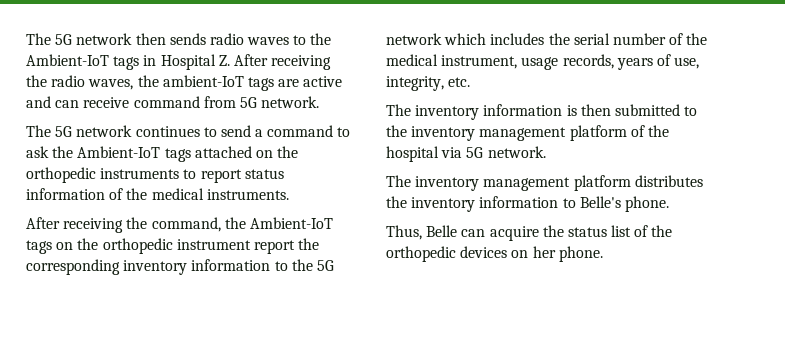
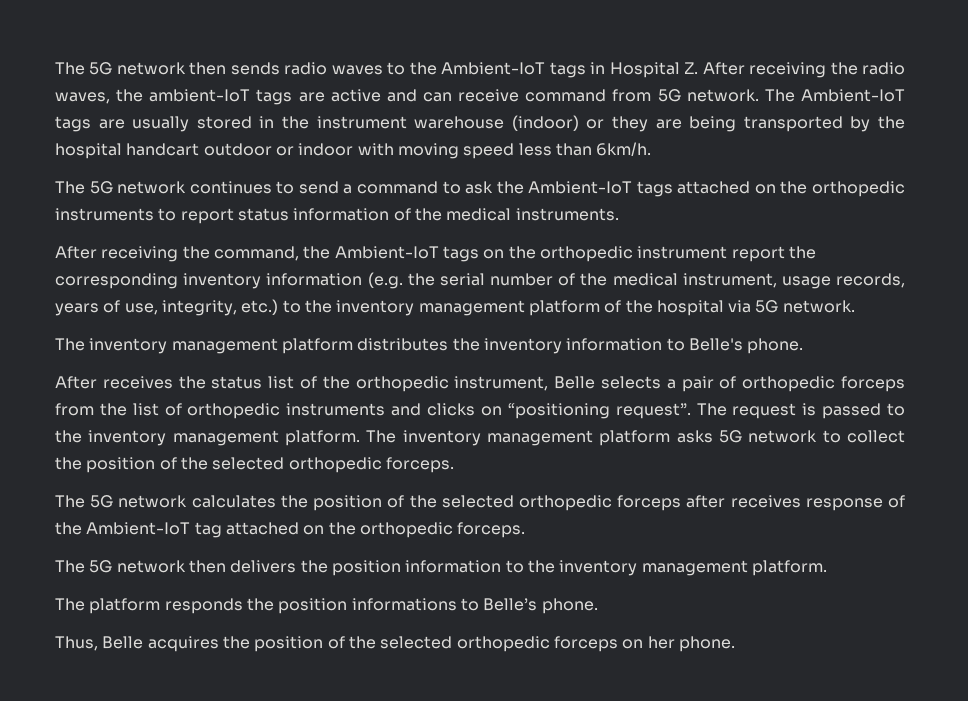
(320, 102) none -> [764,89,905,102] [55,115,906,132] [55,142,652,159] The Ambient-IoT tags are usually stored in the instrument warehouse (indoor) or they are being transported by the hospital handcart outdoor or indoor with moving speed less than 6km/h.
[274,259,334,271] [386,33,545,45] to the 5G network which includes -> [367,272,403,289] (e.g.
[448,77,471,87] [386,104,680,120] etc. // The inventory information is then submitted -> [241,299,279,315] etc.)
[386,225,539,241] Thus, Belle can acquire -> [55,376,173,389] After receives
[460,246,508,258] devices -> [454,376,905,392] [55,403,906,419] [55,430,906,446] [55,457,454,473] [55,495,905,511] [55,522,526,538] [55,560,827,576] [55,598,598,614] [55,636,618,652] instrument, Belle selects a pair of orthopedic forceps from the list of orthopedic instruments and clicks on “positioning request”. The request is passed to the inventory management platform. The inventory management platform asks 5G network to collect the position of the selected orthopedic forceps. // The 5G network calculates the position of the selected orthopedic forceps after receives response of the Ambient-IoT tag attached on the orthopedic forceps. // The 5G network then delivers the position information to the inventory management platform. // The platform responds the position informations to Belle’s phone. // Thus, Belle acquires the position of the selected orthopedic forceps

